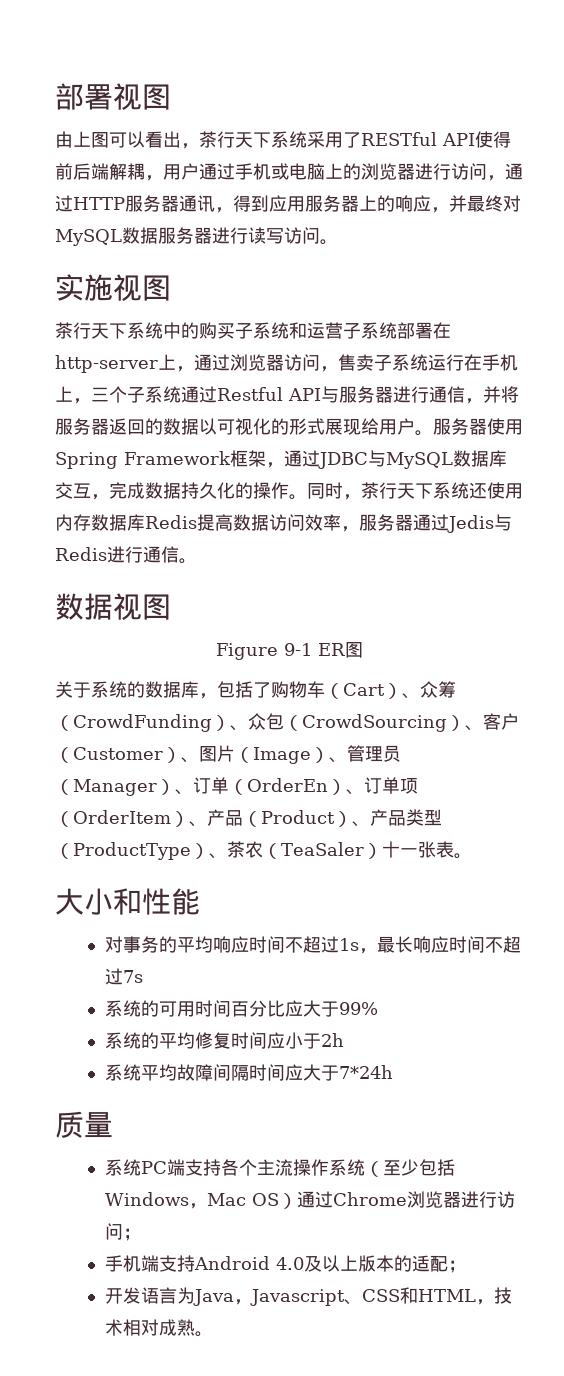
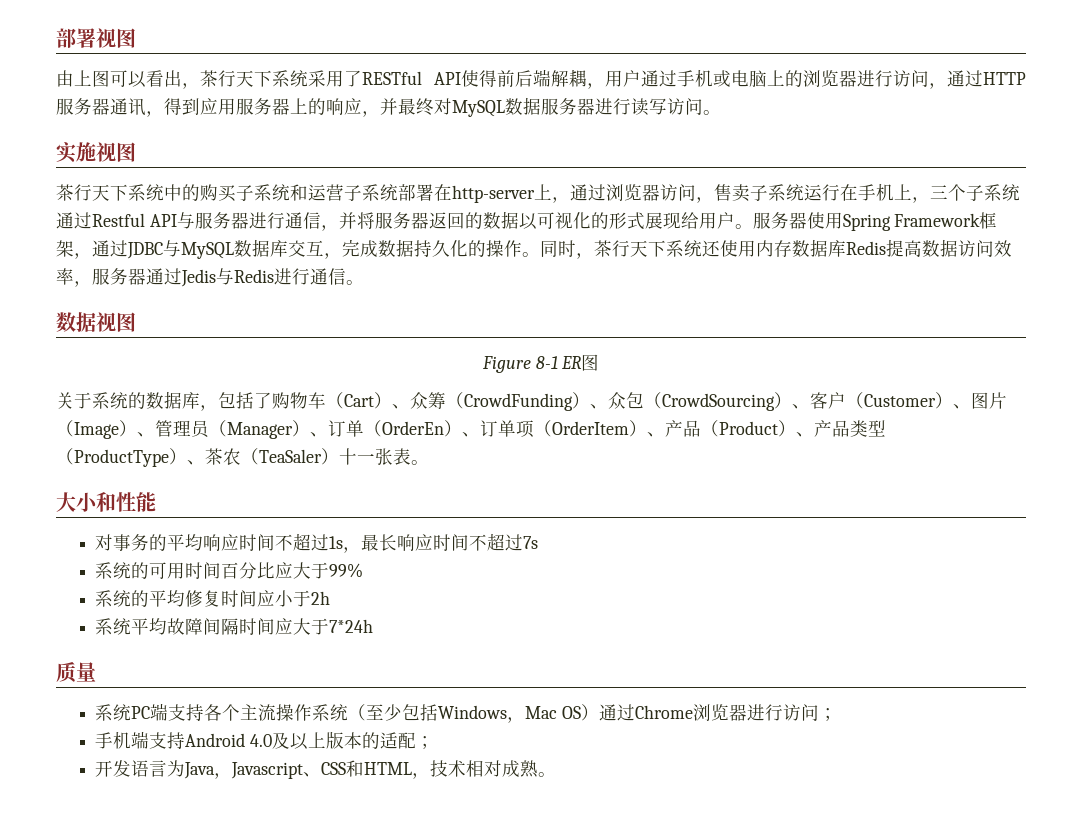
[284,643,312,656] 9-1 -> [535,356,558,369] 8-1

